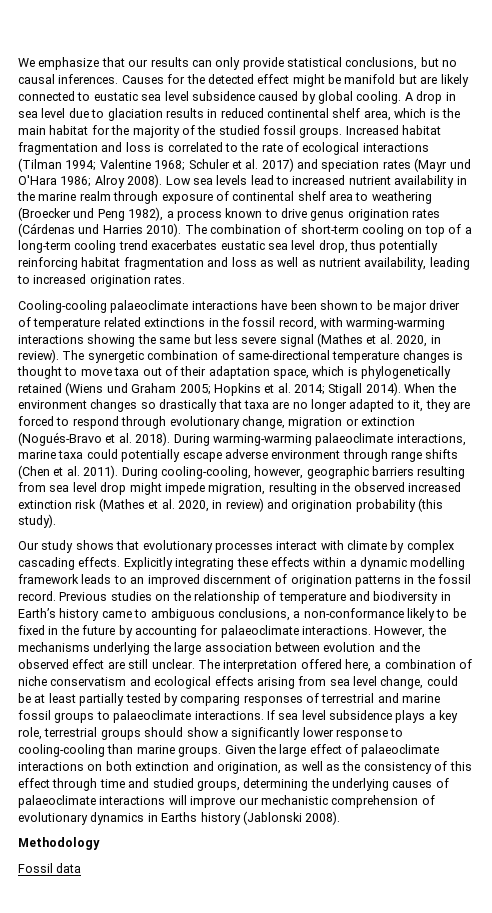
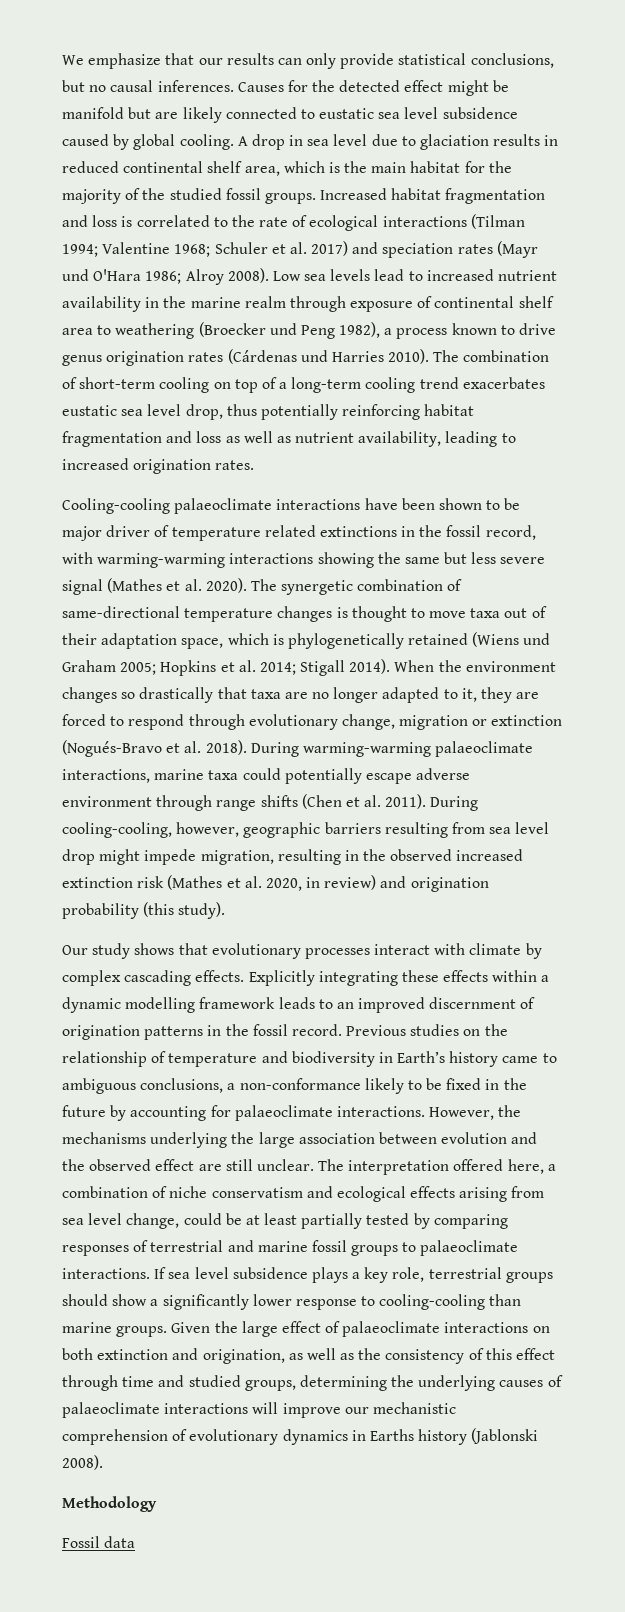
[396,335,441,347] [18,349,59,363] 2020, in review). -> [205,578,247,593] 2020).

